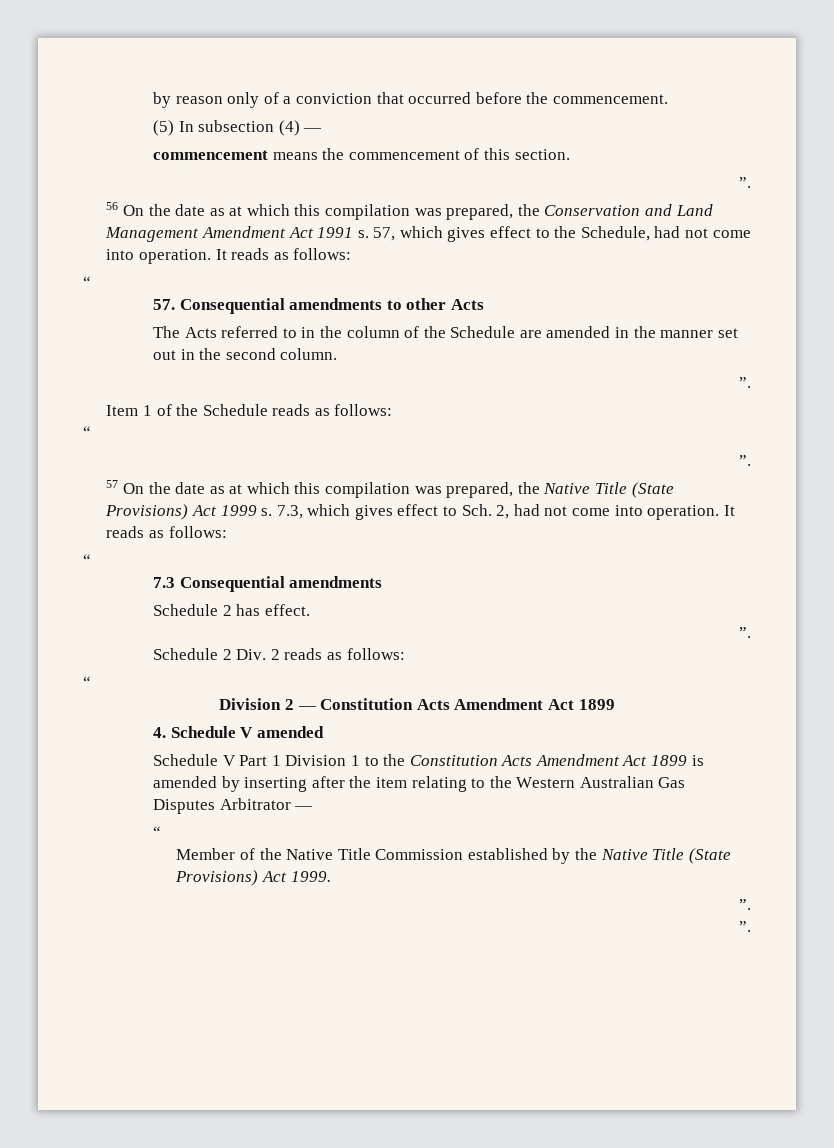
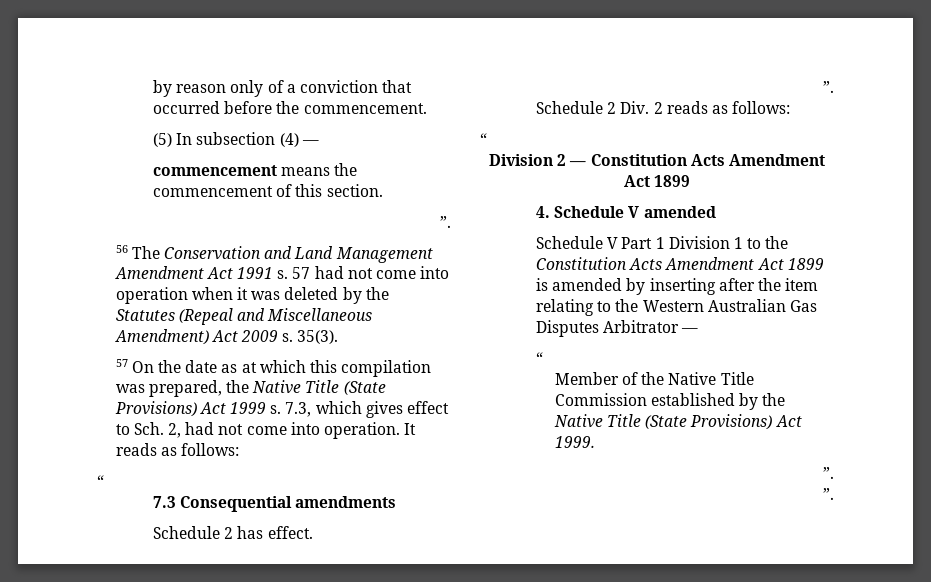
[122,204,540,220] On the date as at which this compilation was prepared, the -> [131,246,160,259] The
[373,226,751,242] [106,248,352,264] [83,276,91,288] [152,298,484,314] [152,326,738,338] [152,348,338,360] [739,377,751,388] [106,404,393,416] [83,426,91,438] [739,455,751,466] 57, which gives effect to the Schedule, had not come into operation. It reads as follows: // “ // 57. Consequential amendments to other Acts // The Acts referred to in the column of the Schedule are amended in the manner set out in the second column. // ”. // Item 1 of the Schedule reads as follows: // “ // ”. -> [292,266,450,279] [115,287,389,304] [115,308,373,325] [114,329,339,345] 57 had not come into operation when it was deleted by the Statutes (Repeal and Miscellaneous Amendment) Act 2009 s. 35(3).

